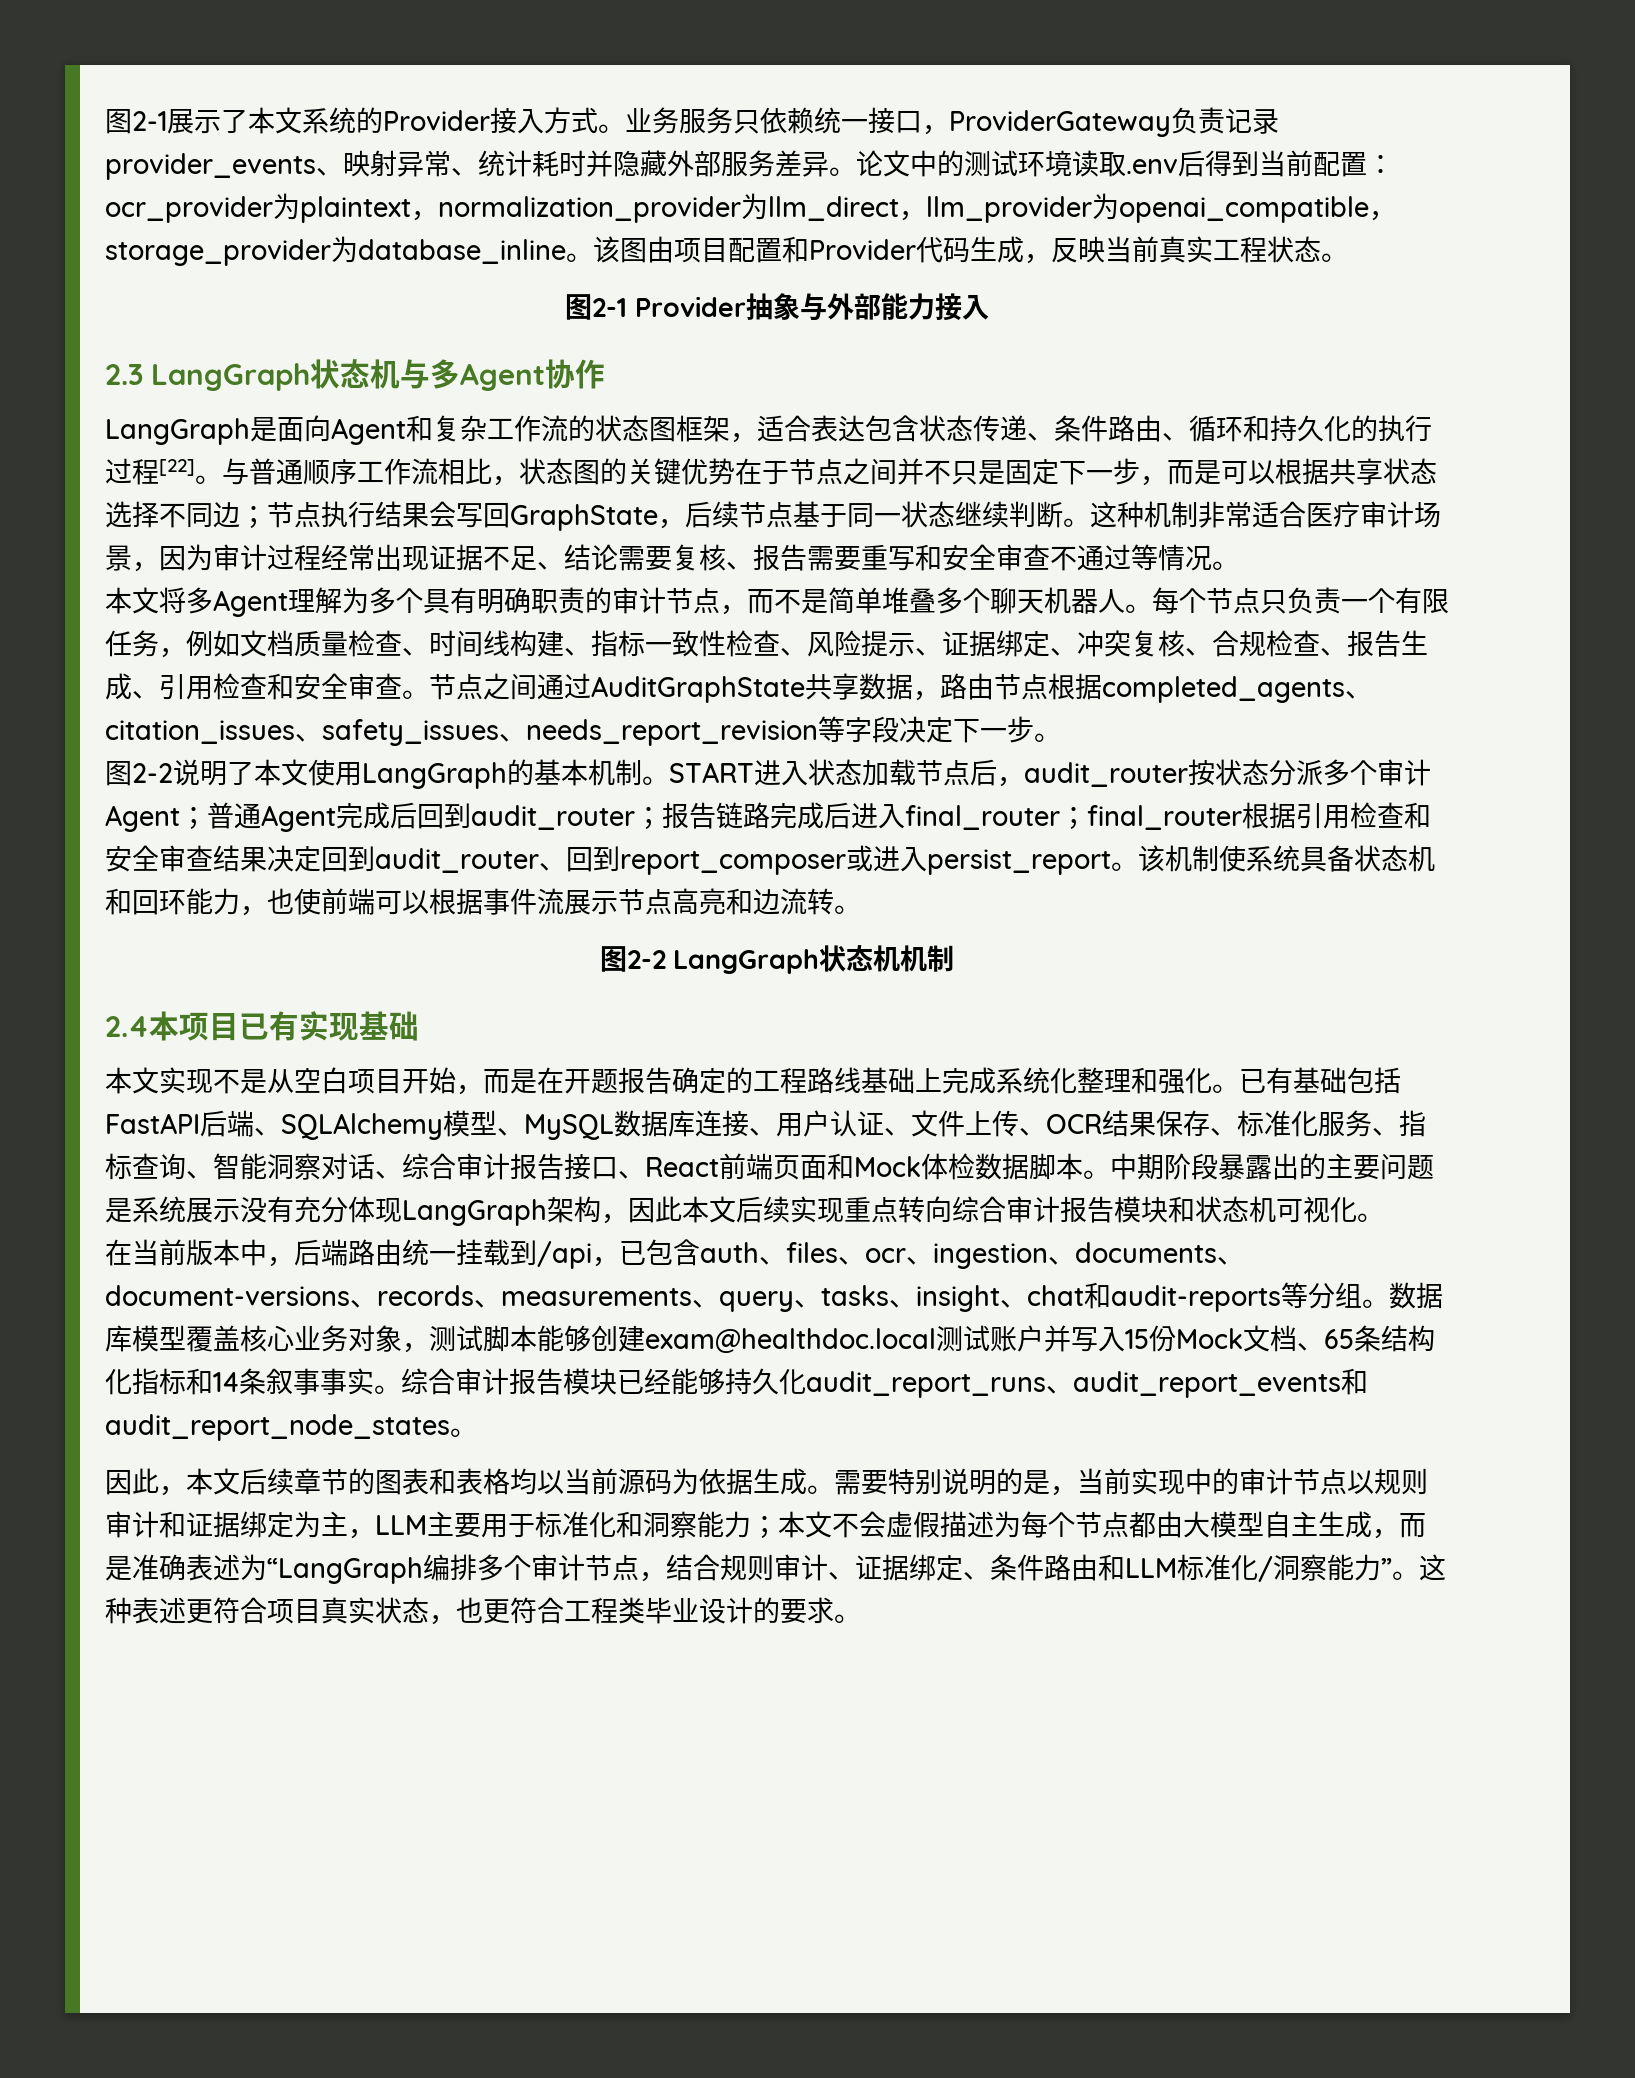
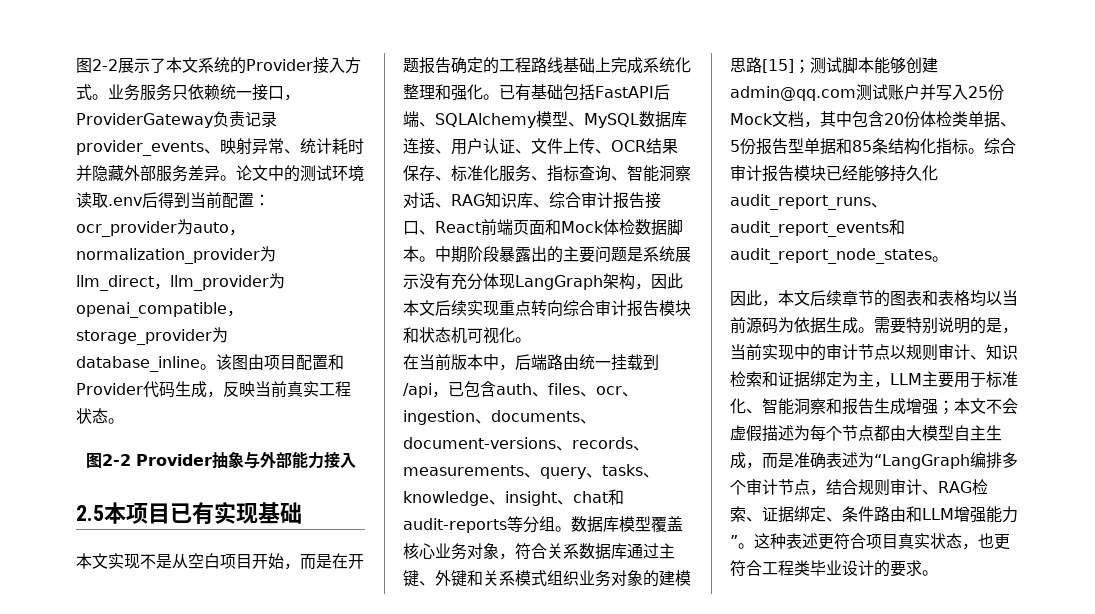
[105,109,167,134] 图2-1 -> [76,58,118,73] 图2-2
[300,196,411,223] plaintext -> [193,222,229,233] auto
[592,298,628,317] 2-1 -> [101,454,131,466] 2-2
[105,359,605,391] [105,415,1432,445] [105,458,1437,486] [105,501,1441,531] [105,544,1239,572] [105,587,1449,617] [105,630,1428,658] [105,673,1372,703] [105,716,1061,746] [105,759,1431,789] [105,802,1431,832] [105,845,1435,875] [105,888,861,916] [599,945,955,974] [105,1016,149,1037] 2.3 LangGraph状态机与多Agent协作 // LangGraph是面向Agent和复杂工作流的状态图框架，适合表达包含状态传递、条件路由、循环和持久化的执行过程[22]。与普通顺序工作流相比，状态图的关键优势在于节点之间并不只是固定下一步，而是可以根据共享状态选择不同边；节点执行结果会写回GraphState，后续节点基于同一状态继续判断。这种机制非常适合医疗审计场景，因为审计过程经常出现证据不足、结论需要复核、报告需要重写和安全审查不通过等情况。 // 本文将多Agent理解为多个具有明确职责的审计节点，而不是简单堆叠多个聊天机器人。每个节点只负责一个有限任务，例如文档质量检查、时间线构建、指标一致性检查、风险提示、证据绑定、冲突复核、合规检查、报告生成、引用检查和安全审查。节点之间通过AuditGraphState共享数据，路由节点根据completed_agents、citation_issues、safety_issues、needs_report_revision等字段决定下一步。 // 图2-2说明了本文使用LangGraph的基本机制。START进入状态加载节点后，audit_router按状态分派多个审计Agent；普通Agent完成后回到audit_router；报告链路完成后进入final_router；final_router根据引用检查和安全审查结果决定回到audit_router、回到report_composer或进入persist_report。该机制使系统具备状态机和回环能力，也使前端可以根据事件流展示节点高亮和边流转。 // 图2-2 LangGraph状态机机制 // 2.4 -> [76,505,104,521] 2.5
(402, 1175) none -> [451,192,549,208] RAG知识库、
(916, 1304) none -> [403,491,505,506] knowledge、
(429, 1348) none -> [515,543,675,560] [403,570,691,587] [730,57,810,74] 符合关系数据库通过主键、外键和关系模式组织业务对象的建模思路[15]；
[645,1328,936,1353] exam@healthdoc.local -> [730,86,856,101] admin@qq.com
[1125,1329,1149,1349] 15 -> [968,86,988,98] 25
[1297,1325,1435,1352] [105,1368,374,1395] 、65条结构化指标和14条叙事事实 -> [804,111,1016,128] [730,138,968,155] ，其中包含20份体检类单据、5份报告型单据和85条结构化指标
(159, 1524) none -> [970,344,1018,360] [730,371,762,387] 、知识检索
[616,1511,751,1538] 和洞察能力 -> [746,398,938,415] 、智能洞察和报告生成增强
(855, 1576) none -> [938,479,988,495] [730,506,762,522] RAG检索、
[1177,1554,1327,1582] 标准化/洞察 -> [954,506,986,523] 增强

